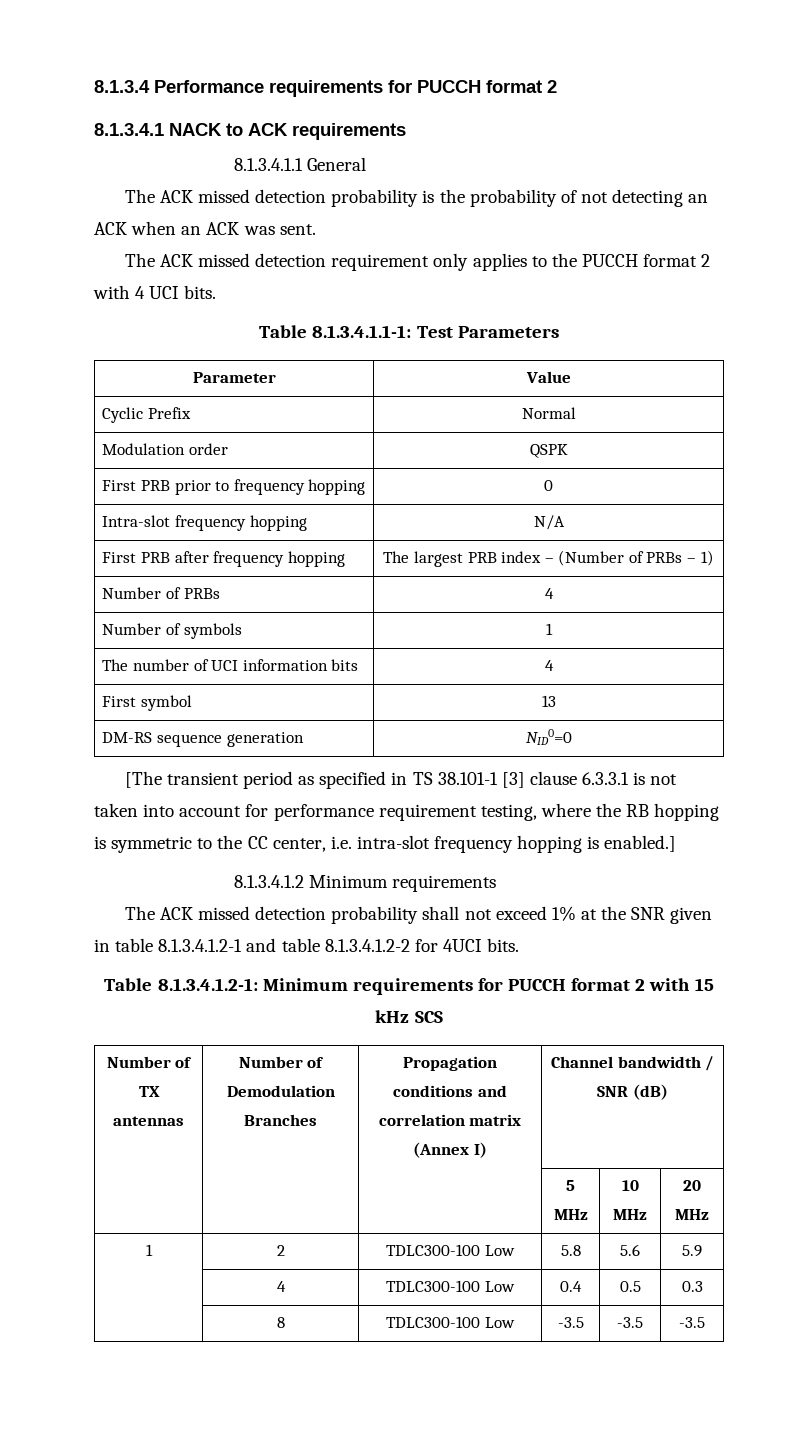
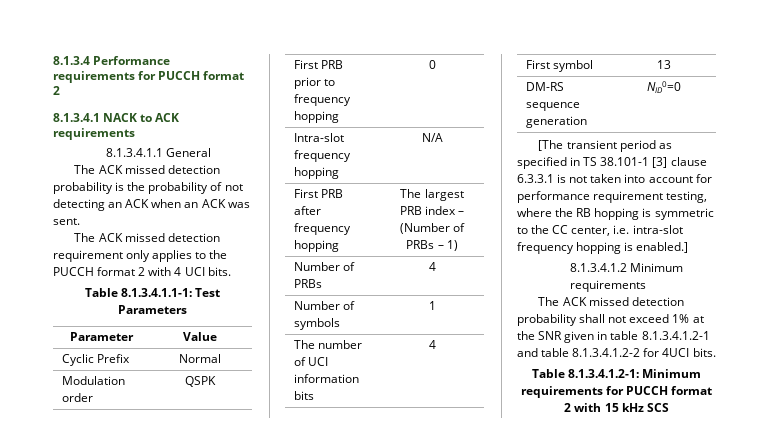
[106,1056,193,1068] [138,1086,160,1097] [113,1116,184,1126] [238,1056,325,1068] [226,1085,335,1097] [244,1114,317,1126] [403,1056,498,1071] [393,1085,507,1097] [378,1114,522,1126] [413,1142,487,1158] [550,1056,715,1071] [597,1084,668,1100] [566,1180,575,1191] [553,1209,588,1220] [621,1180,639,1191] [613,1209,647,1220] [683,1180,701,1191] [675,1209,709,1220] [145,1244,153,1256] [276,1245,285,1256] [386,1244,515,1256] [560,1245,581,1256] [620,1244,640,1256] [682,1245,702,1257] [276,1281,286,1292] [386,1280,515,1292] [560,1281,582,1292] [619,1281,641,1292] [681,1281,703,1292] [276,1317,285,1328] [386,1316,515,1328] [557,1317,584,1328] [617,1317,643,1328] [679,1317,705,1328] // Number of TX antennas | Number of Demodulation Branches | Propagation conditions and correlation matrix (Annex I) | Channel bandwidth / SNR (dB) // | | | 5 MHz | 10 MHz | 20 MHz // 1 | 2 | TDLC300-100 Low | 5.8 | 5.6 | 5.9 // | 4 | TDLC300-100 Low | 0.4 | 0.5 | 0.3 // | 8 | TDLC300-100 Low | -3.5 | -3.5 | -3.5 -> (669, 407) none

